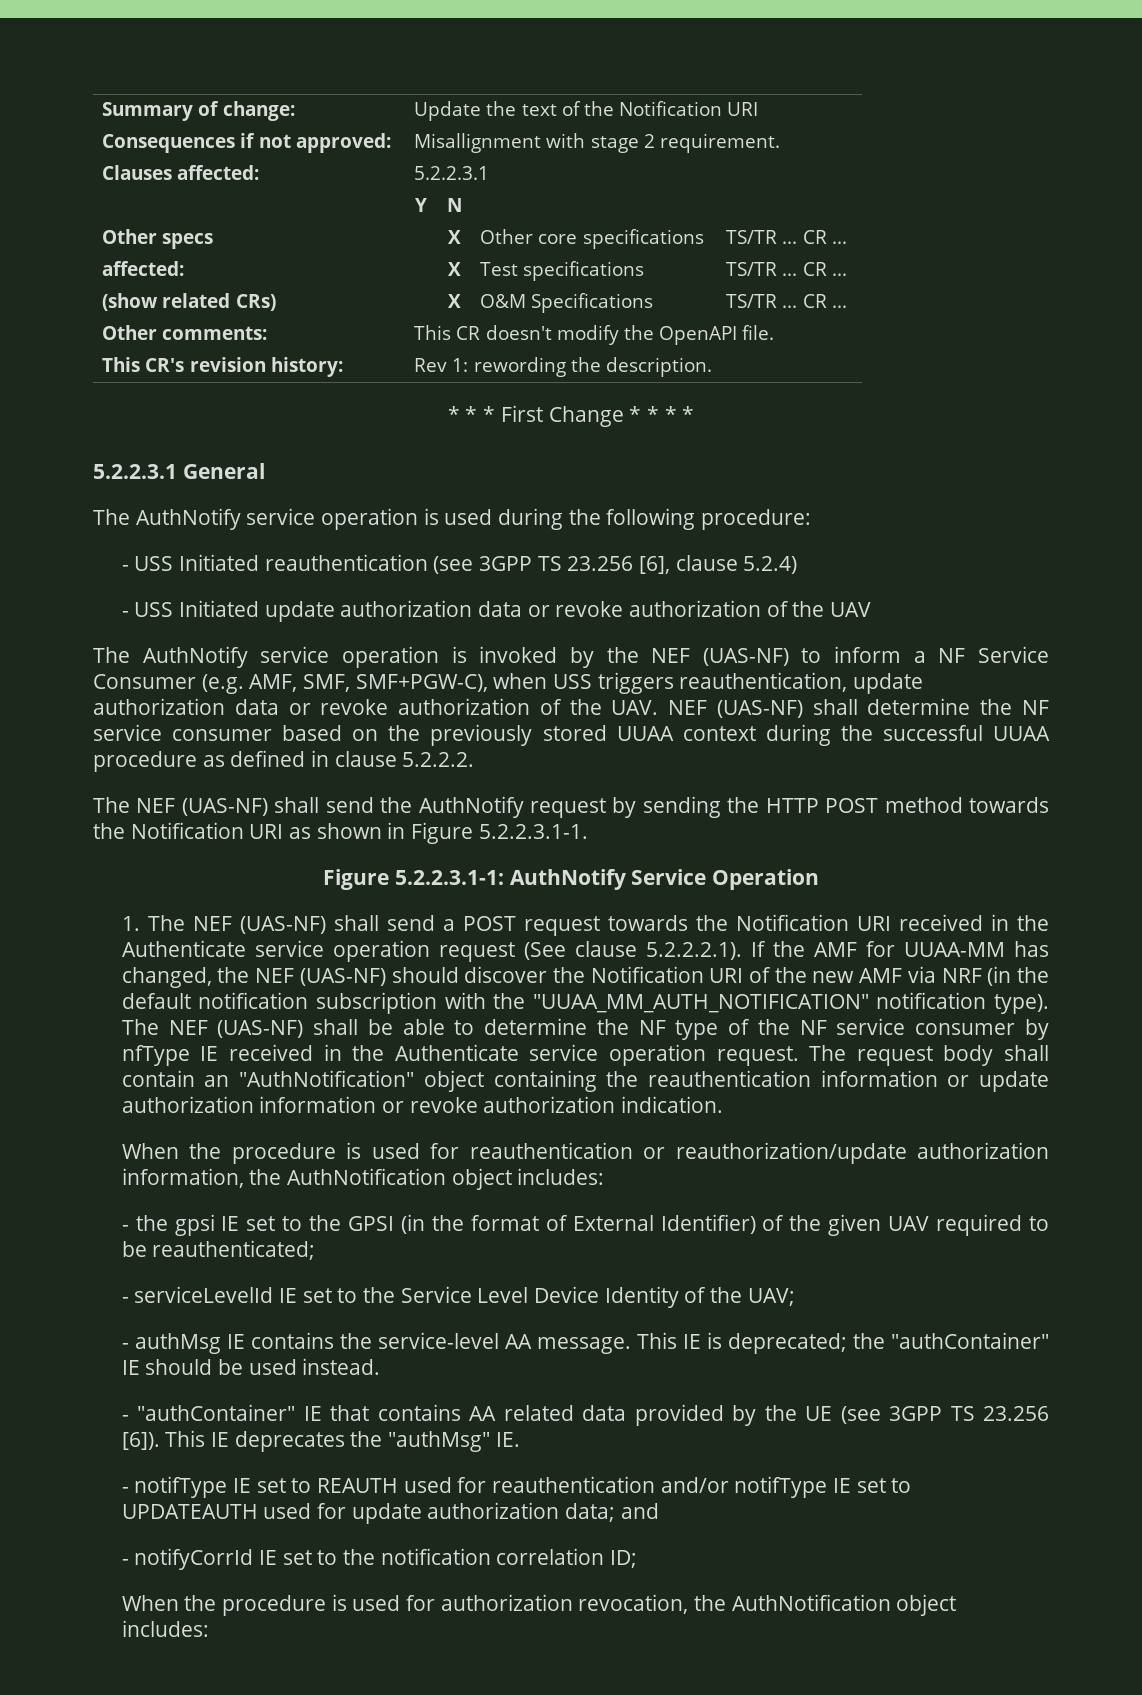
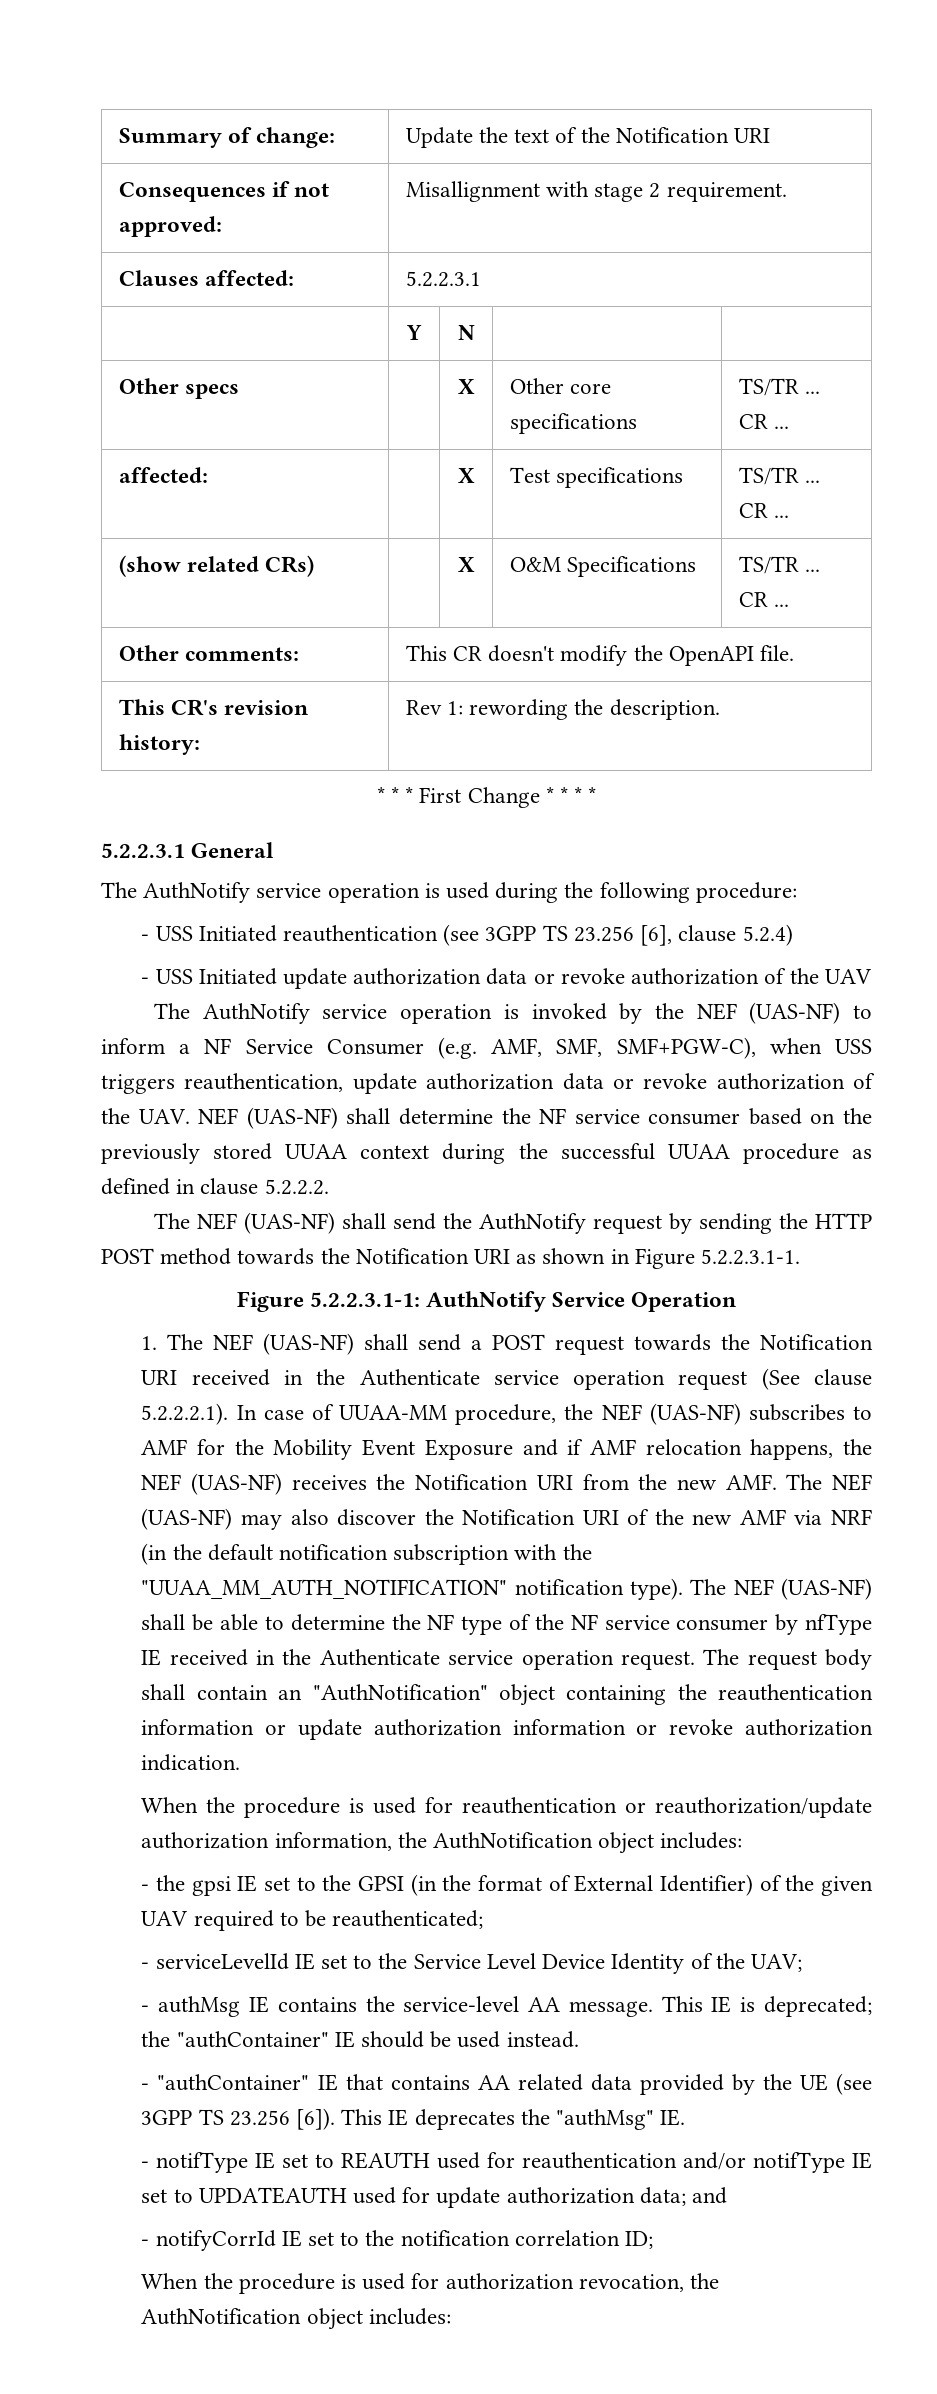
[750,941,1049,957] [121,967,459,988] If the AMF for UUAA-MM has changed, the NEF (UAS-NF) should -> [236,1403,872,1425] [141,1439,873,1460] [141,1473,873,1495] [141,1508,329,1530] In case of UUAA-MM procedure, the NEF (UAS-NF) subscribes to AMF for the Mobility Event Exposure and if AMF relocation happens, the NEF (UAS-NF) receives the Notification URI from the new AMF. The NEF (UAS-NF) may also

